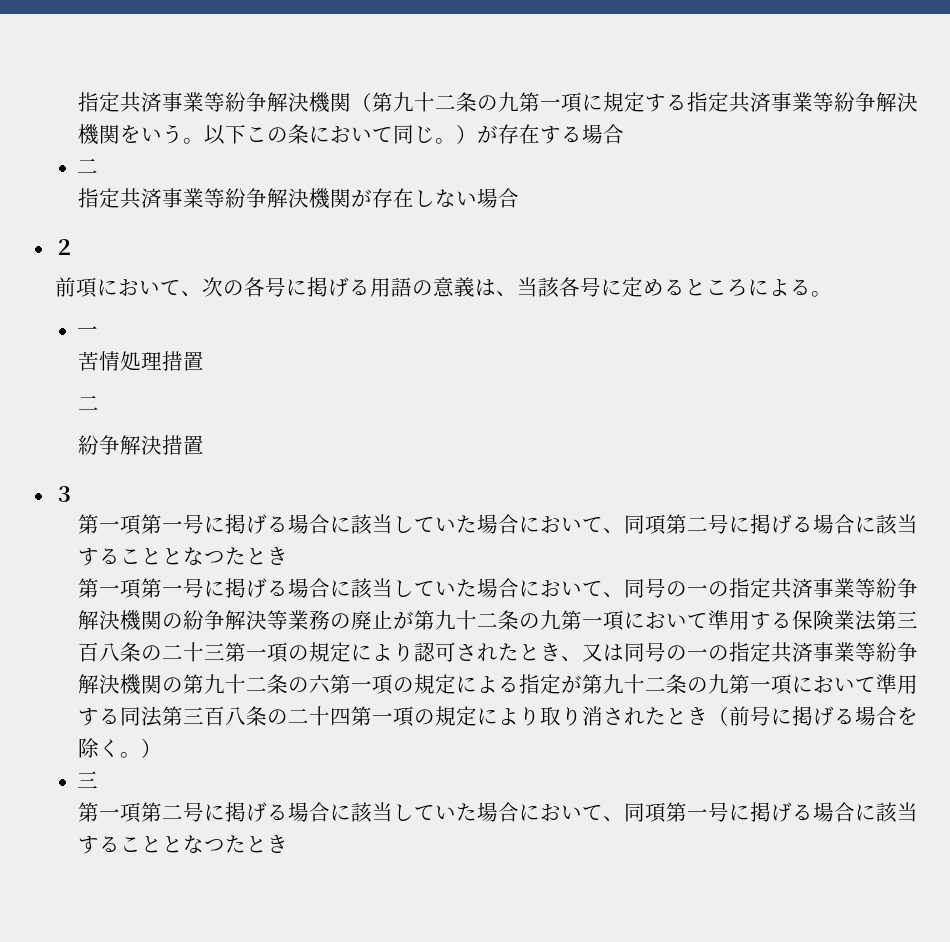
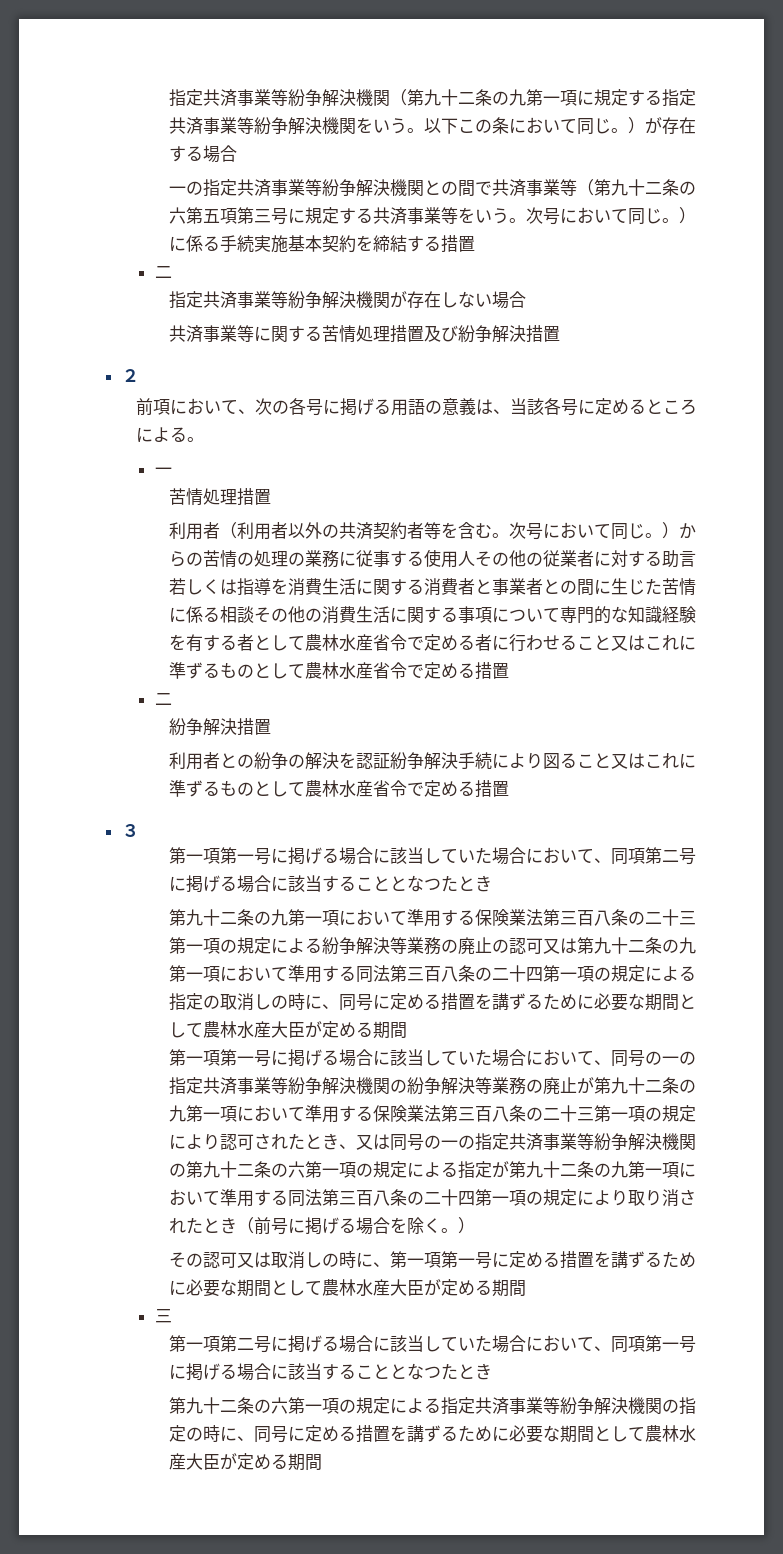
(625, 134) none -> [168,179,696,197] [168,207,696,225] [168,235,475,253] // 一の指定共済事業等紛争解決機関との間で共済事業等（第九十二条の六第五項第三号に規定する共済事業等をいう。次号において同じ。）に係る手続実施基本契約を締結する措置
(520, 198) none -> [168,325,560,343] // 共済事業等に関する苦情処理措置及び紛争解決措置
[78,395,100,411] [78,435,163,455] 二 // 紛争解決 -> [168,522,696,540] [168,549,696,568] [168,578,696,596] [168,606,696,624] [168,634,696,652] [168,662,509,679] [154,693,172,705] [168,718,271,736] [168,752,696,770] [168,780,475,797] 利用者（利用者以外の共済契約者等を含む。次号において同じ。）からの苦情の処理の業務に従事する使用人その他の従業者に対する助言若しくは指導を消費生活に関する消費者と事業者との間に生じた苦情に係る相談その他の消費生活に関する事項について専門的な知識経験を有する者として農林水産省令で定める者に行わせること又はこれに準ずるものとして農林水産省令で定める措置 // 二 // 紛争解決措置 // 利用者との紛争の解決を認証紛争解決手続により図ること又はこれに準ずるものとして農林水産省令で定める
(289, 556) none -> [168,909,696,927] [168,937,696,955] [168,965,696,983] [168,993,696,1011] [168,1021,407,1039] // 第九十二条の九第一項において準用する保険業法第三百八条の二十三第一項の規定による紛争解決等業務の廃止の認可又は第九十二条の九第一項において準用する同法第三百八条の二十四第一項の規定による指定の取消しの時に、同号に定める措置を講ずるために必要な期間として農林水産大臣が定める期間
(163, 748) none -> [168,1251,696,1269] [168,1279,526,1297] // その認可又は取消しの時に、第一項第一号に定める措置を講ずるために必要な期間として農林水産大臣が定める期間
(289, 844) none -> [168,1397,696,1415] [168,1425,696,1443] [168,1453,322,1471] // 第九十二条の六第一項の規定による指定共済事業等紛争解決機関の指定の時に、同号に定める措置を講ずるために必要な期間として農林水産大臣が定める期間

